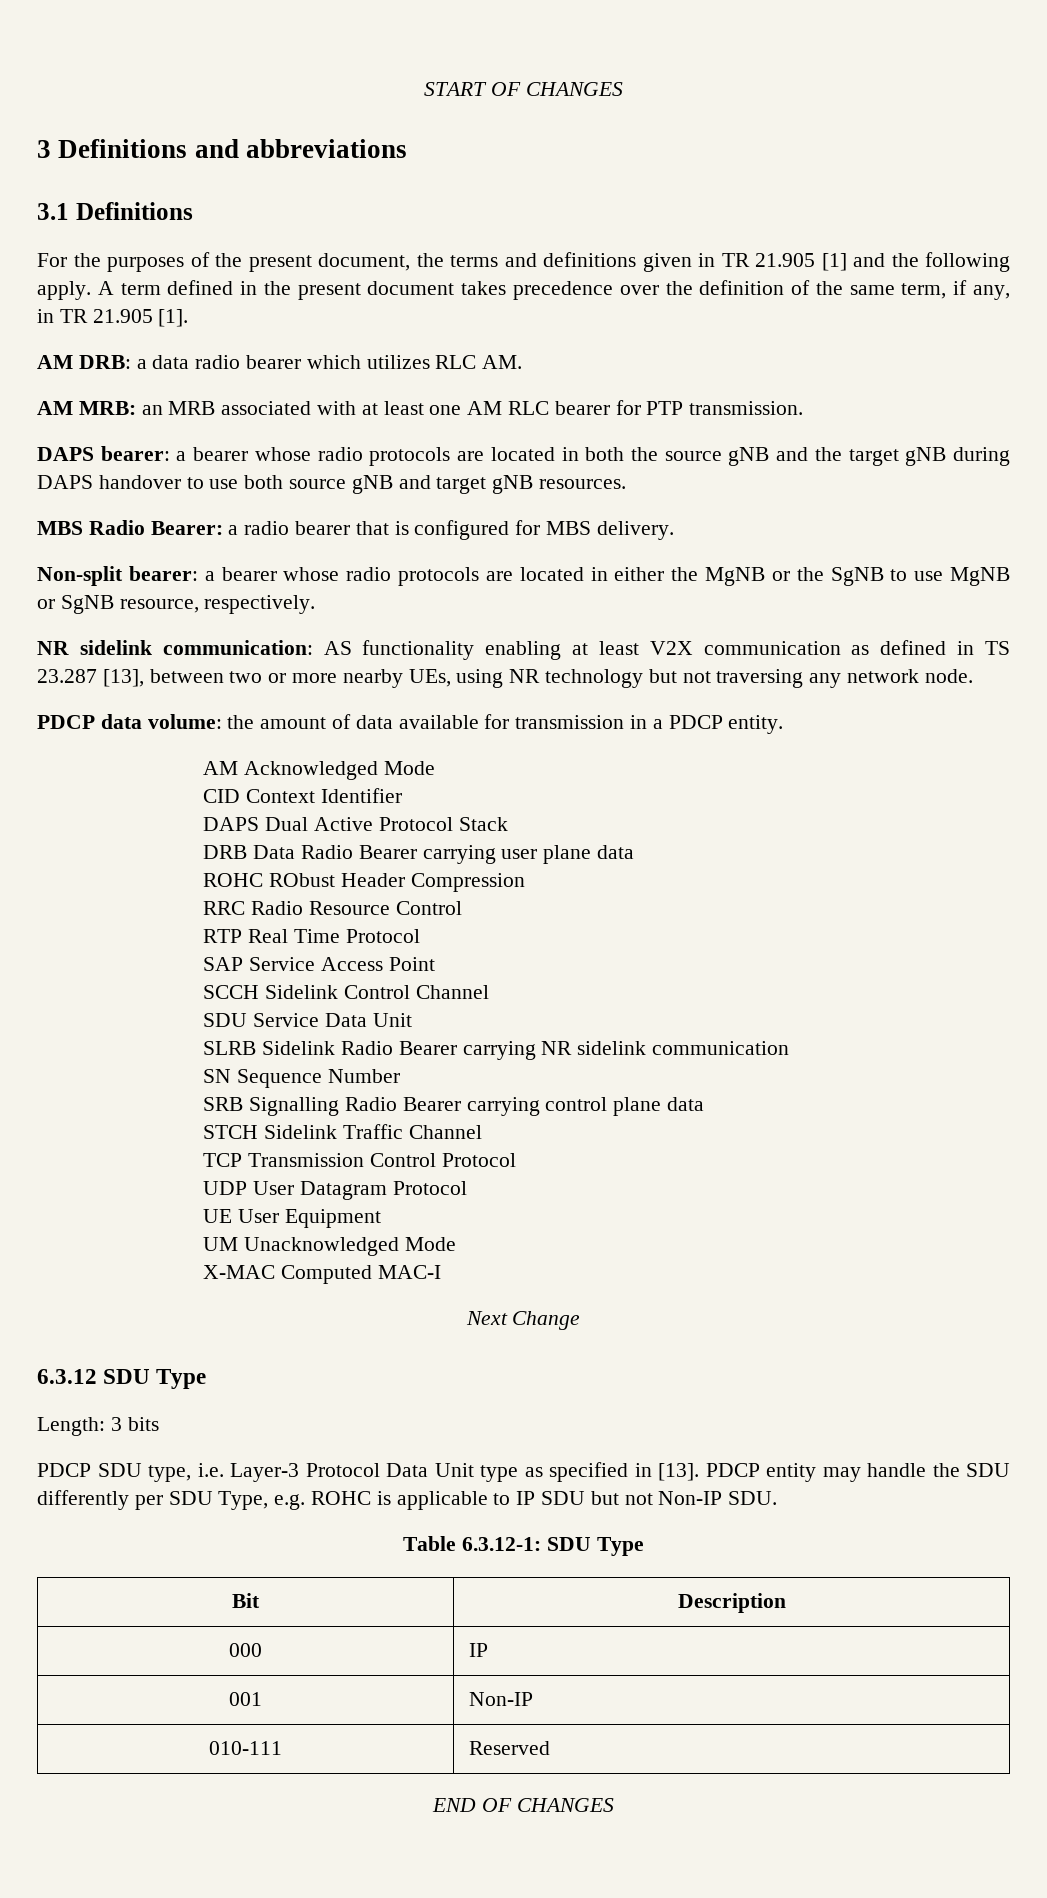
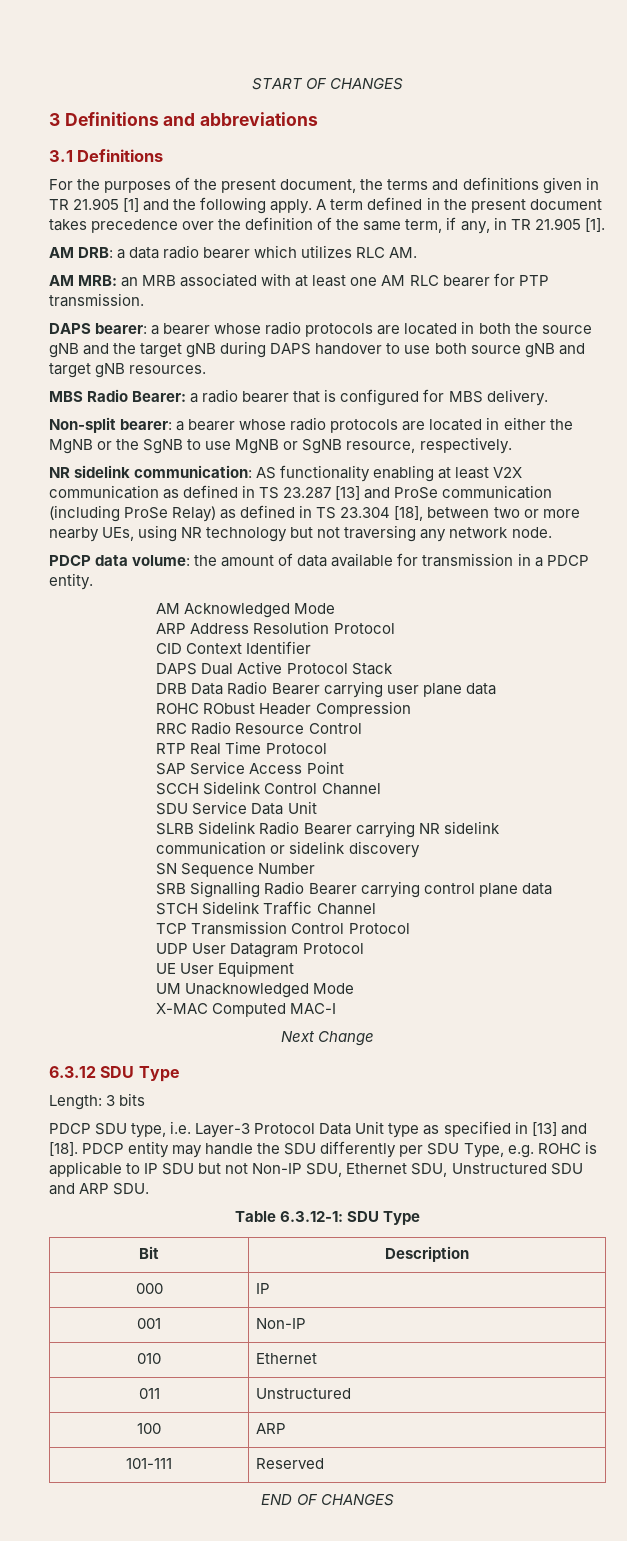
[102,669,144,687] [13], -> [335,485,553,500] [49,505,424,522] [13] and ProSe communication (including ProSe Relay) as defined in TS 23.304 [18],
(435, 768) none -> [156,621,395,634] // ARP Address Resolution Protocol
(789, 1048) none -> [270,841,420,858] or sidelink discovery
[658,1463,699,1481] [13]. -> [531,1122,587,1136] [49,1142,78,1156] [13] and [18].
(723, 1498) none -> [306,1163,583,1177] [49,1183,110,1195] SDU, Ethernet SDU, Unstructured SDU and ARP
[209,1741,282,1755] 010-111 -> [137,1353,161,1364] [255,1353,317,1364] [138,1388,160,1399] [255,1388,351,1399] [137,1423,161,1434] [255,1423,286,1434] [126,1458,172,1469] 010 | Ethernet // 011 | Unstructured // 100 | ARP // 101-111

